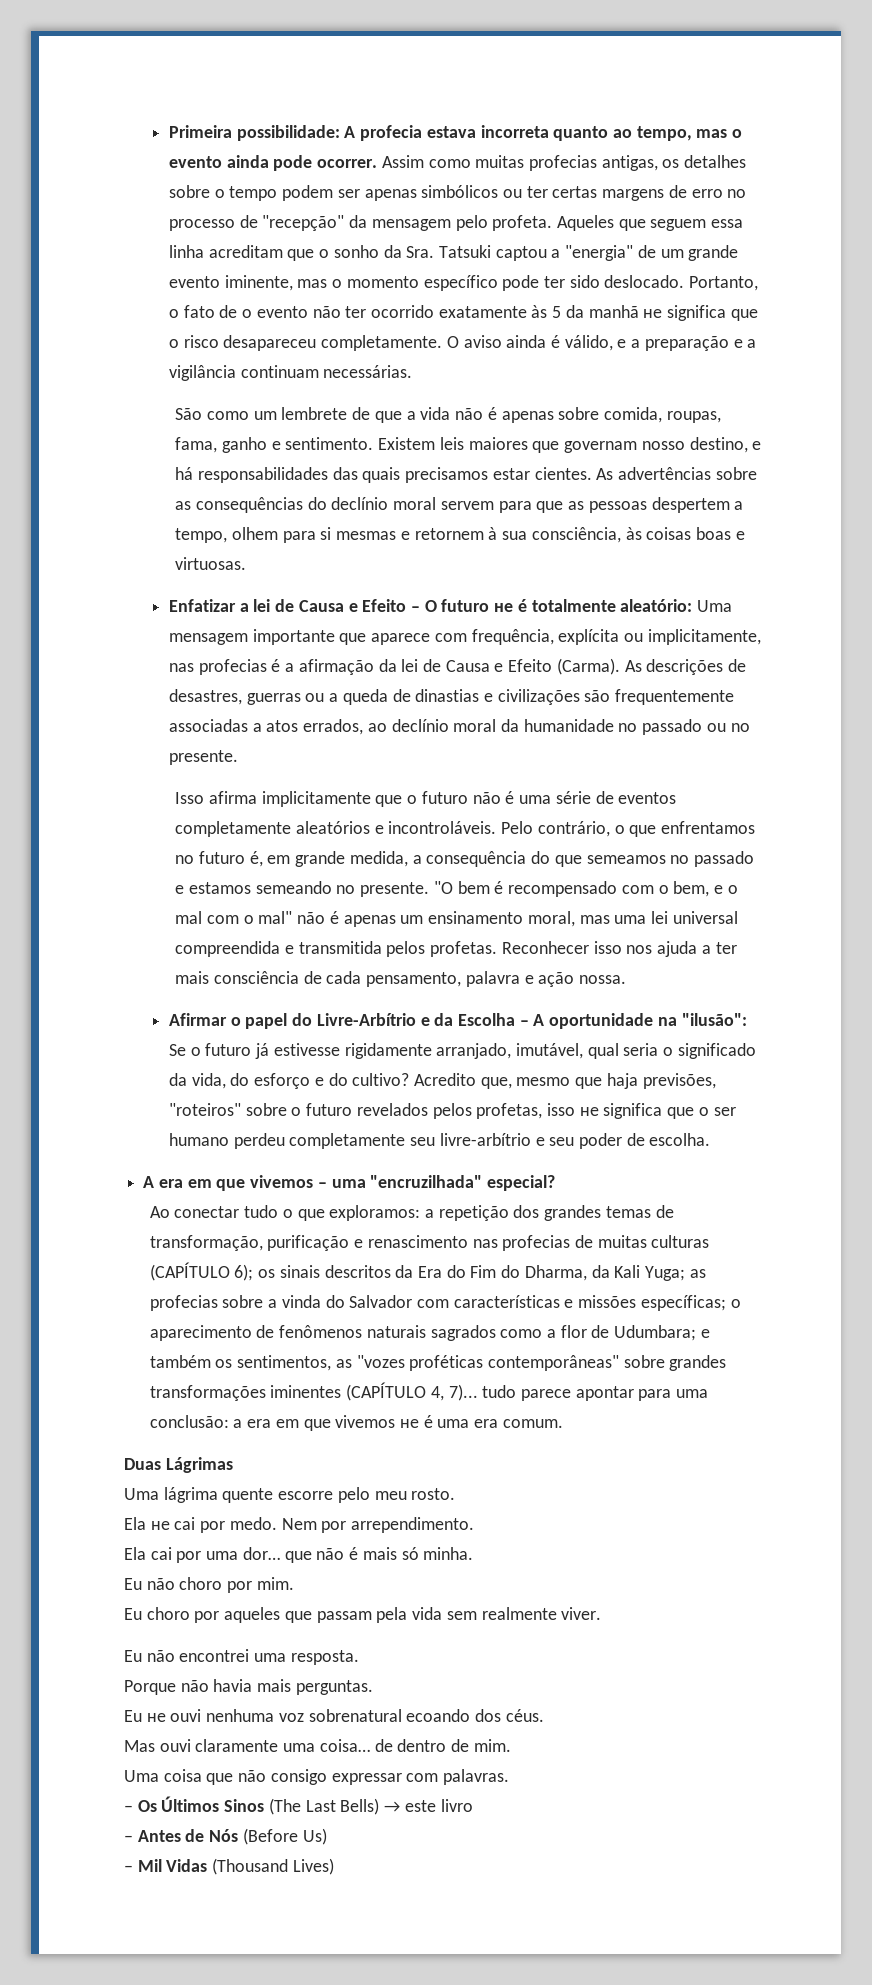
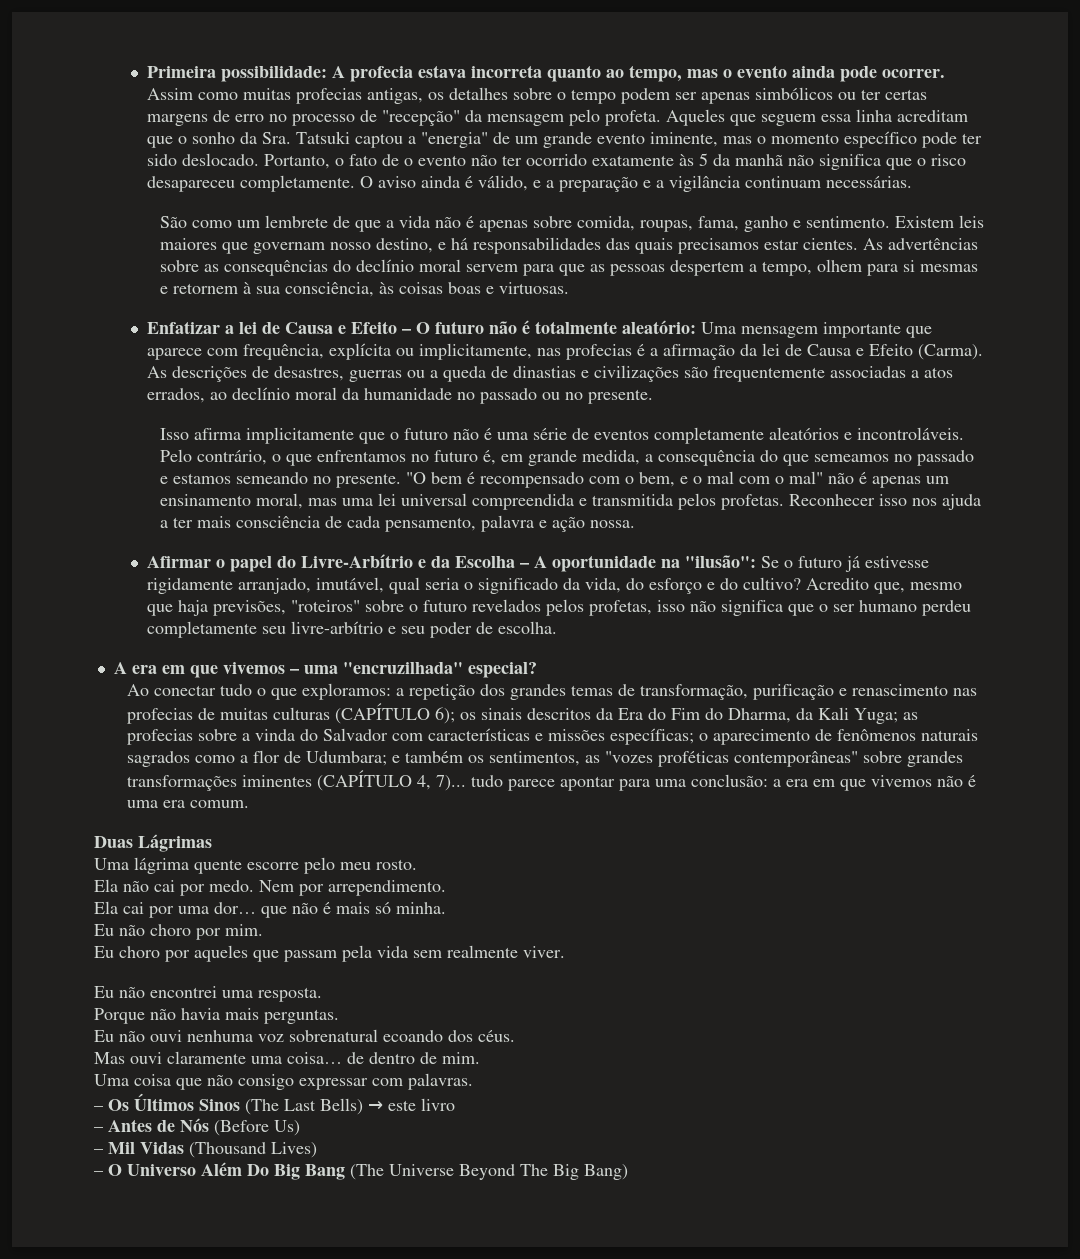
[643,309,663,318] не -> [787,155,814,166] não
[494,603,514,612] не -> [488,321,517,334] não
[579,1107,599,1116] не -> [689,601,716,612] não
[400,1419,420,1428] не -> [937,776,964,787] não
[150,1521,170,1530] не -> [123,881,149,892] não
[146,1713,166,1722] не -> [119,1031,145,1042] não
(334, 1866) none -> [94,1162,628,1180] // – O Universo Além Do Big Bang (The Universe Beyond The Big Bang)

